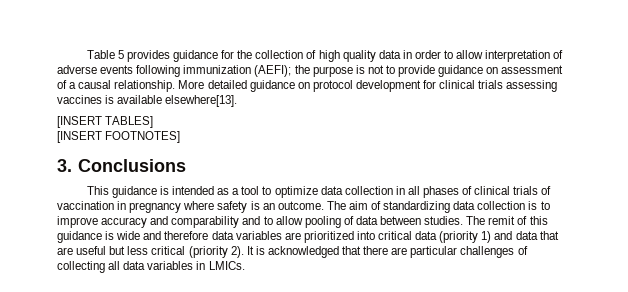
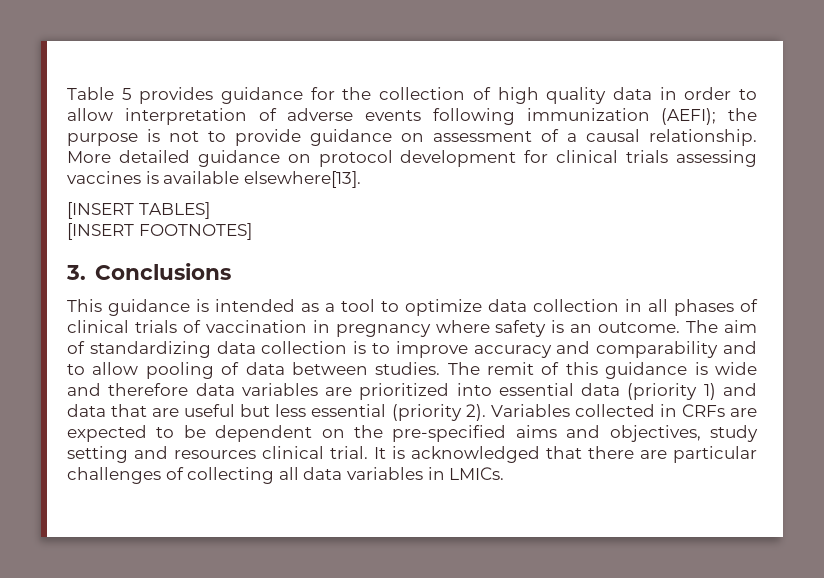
[378,231,413,240] critical -> [498,383,574,396] essential
[151,246,186,255] critical -> [311,404,387,417] essential
(244, 252) none -> [490,404,757,417] [67,425,758,442] [67,446,368,463] Variables collected in CRFs are expected to be dependent on the pre-specified aims and objectives, study setting and resources clinical trial.

